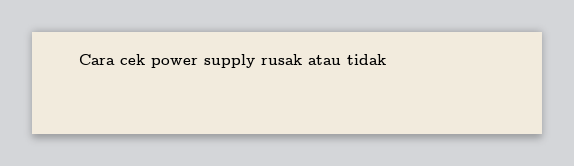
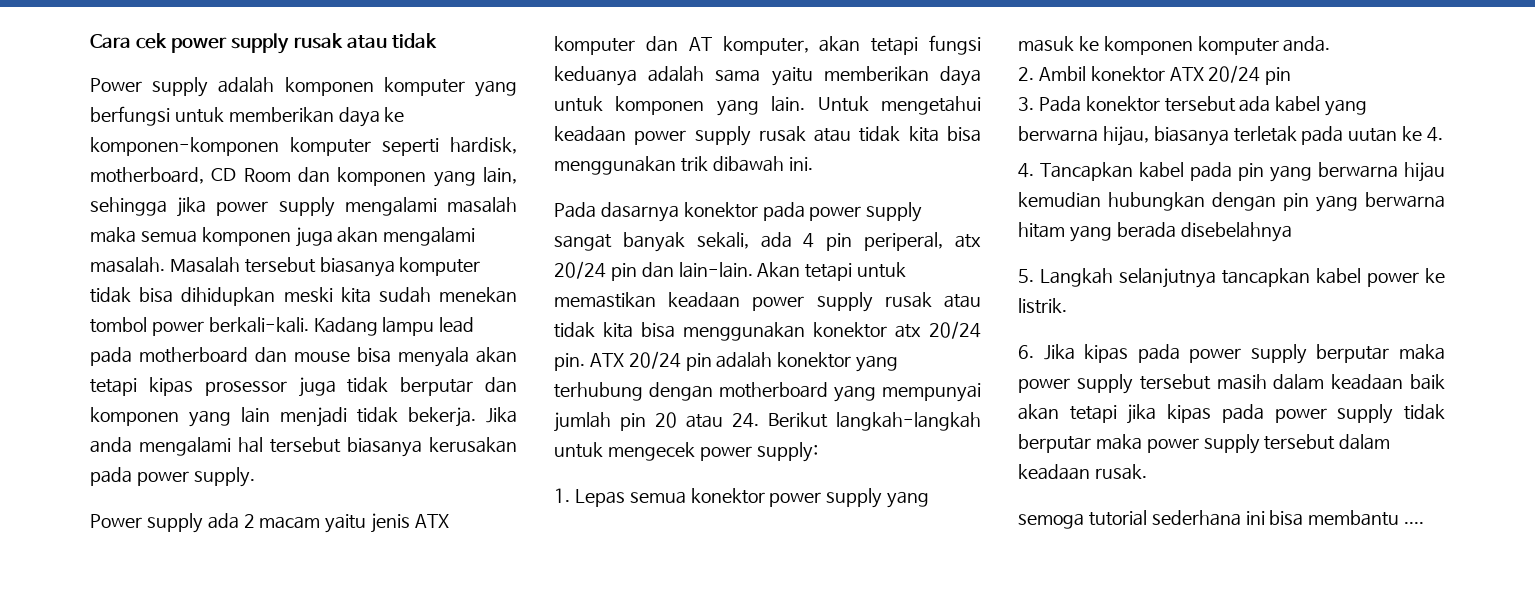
(386, 59) none -> [90,77,518,97] [90,106,405,127] [90,137,517,156] [90,167,518,187] [90,197,518,217] [90,227,476,247] [90,257,481,277] [90,287,518,306] [90,317,475,336] [90,347,518,367] [90,377,518,397] [90,407,518,427] [90,437,518,457] [90,467,255,487] [90,513,450,533] [554,35,981,55] [554,66,981,86] [554,96,981,116] [554,126,982,146] [554,156,813,175] [554,202,923,222] [554,232,981,252] [554,261,907,281] [554,292,981,312] [554,321,981,341] [554,351,899,372] [554,382,981,402] [554,412,982,432] [554,442,818,462] [554,488,930,508] [1018,36,1331,55] [1018,65,1292,85] [1018,96,1368,116] [1018,126,1443,146] [1018,162,1445,182] [1018,192,1445,212] [1018,222,1292,242] [1018,268,1445,288] [1018,298,1067,314] [1018,344,1445,364] [1018,374,1445,394] [1018,404,1445,424] [1018,434,1391,454] [1018,464,1147,480] [1018,510,1425,529] // Power supply adalah komponen komputer yang berfungsi untuk memberikan daya ke komponen-komponen komputer seperti hardisk, motherboard, CD Room dan komponen yang lain, sehingga jika power supply mengalami masalah maka semua komponen juga akan mengalami masalah. Masalah tersebut biasanya komputer tidak bisa dihidupkan meski kita sudah menekan tombol power berkali-kali. Kadang lampu lead pada motherboard dan mouse bisa menyala akan tetapi kipas prosessor juga tidak berputar dan komponen yang lain menjadi tidak bekerja. Jika anda mengalami hal tersebut biasanya kerusakan pada power supply. // Power supply ada 2 macam yaitu jenis ATX komputer dan AT komputer, akan tetapi fungsi keduanya adalah sama yaitu memberikan daya untuk komponen yang lain. Untuk mengetahui keadaan power supply rusak atau tidak kita bisa menggunakan trik dibawah ini. // Pada dasarnya konektor pada power supply sangat banyak sekali, ada 4 pin periperal, atx 20/24 pin dan lain-lain. Akan tetapi untuk memastikan keadaan power supply rusak atau tidak kita bisa menggunakan konektor atx 20/24 pin. ATX 20/24 pin adalah konektor yang terhubung dengan motherboard yang mempunyai jumlah pin 20 atau 24. Berikut langkah-langkah untuk mengecek power supply: // 1. Lepas semua konektor power supply yang masuk ke komponen komputer anda. // 2. Ambil konektor ATX 20/24 pin // 3. Pada konektor tersebut ada kabel yang berwarna hijau, biasanya terletak pada uutan ke 4. // 4. Tancapkan kabel pada pin yang berwarna hijau kemudian hubungkan dengan pin yang berwarna hitam yang berada disebelahnya // 5. Langkah selanjutnya tancapkan kabel power ke listrik. // 6. Jika kipas pada power supply berputar maka power supply tersebut masih dalam keadaan baik akan tetapi jika kipas pada power supply tidak berputar maka power supply tersebut dalam keadaan rusak. // semoga tutorial sederhana ini bisa membantu ....

